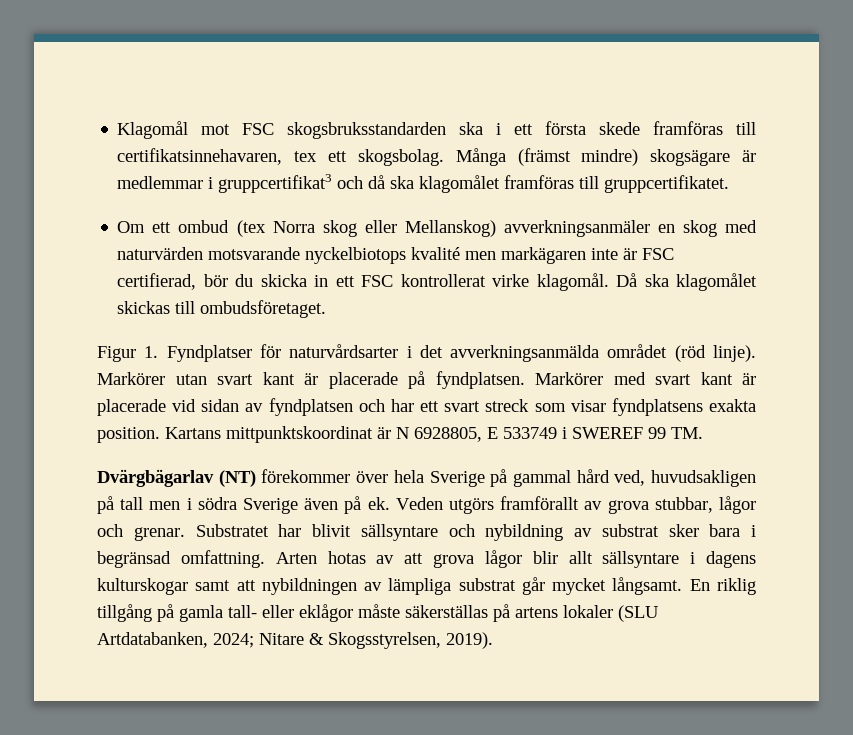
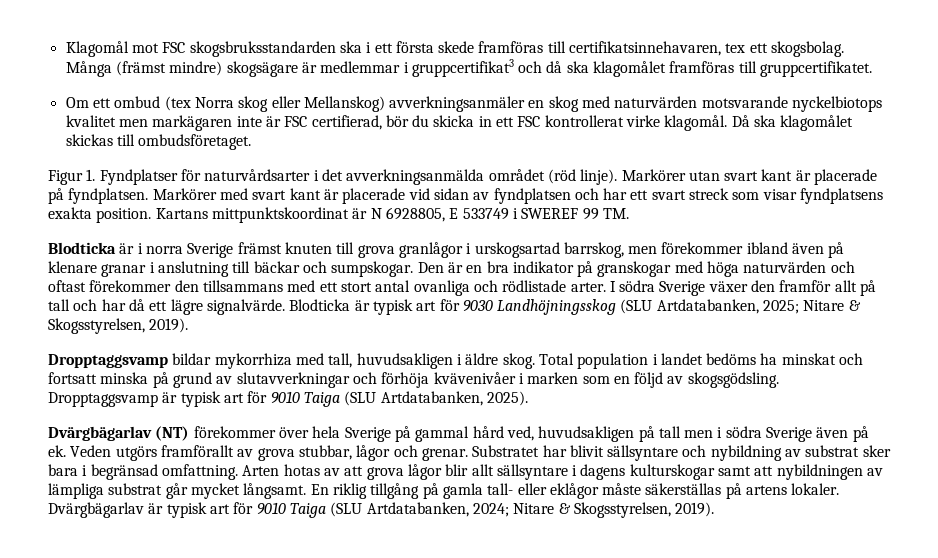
[411,247,461,260] kvalité -> [65,115,116,127] kvalitet
(703, 433) none -> [48,242,845,258] [48,261,855,277] [48,280,877,296] [48,299,861,315] [48,318,189,334] [48,353,864,369] [48,372,779,388] [48,391,528,407] // Blodticka är i norra Sverige främst knuten till grova granlågor i urskogsartad barrskog, men förekommer ibland även på klenare granar i anslutning till bäckar och sumpskogar. Den är en bra indikator på granskogar med höga naturvärden och oftast förekommer den tillsammans med ett stort antal ovanliga och rödlistade arter. I södra Sverige växer den framför allt på tall och har då ett lägre signalvärde. Blodticka är typisk art för 9030 Landhöjningsskog (SLU Artdatabanken, 2025; Nitare & Skogsstyrelsen, 2019). // Dropptaggsvamp bildar mykorrhiza med tall, huvudsakligen i äldre skog. Total population i landet bedöms ha minskat och fortsatt minska på grund av slutavverkningar och förhöja kvävenivåer i marken som en följd av skogsgödsling. Dropptaggsvamp är typisk art för 9010 Taiga (SLU Artdatabanken, 2025).
[563,605,613,618] lokaler -> [791,483,840,495] [48,502,326,518] lokaler. Dvärgbägarlav är typisk art för 9010 Taiga

